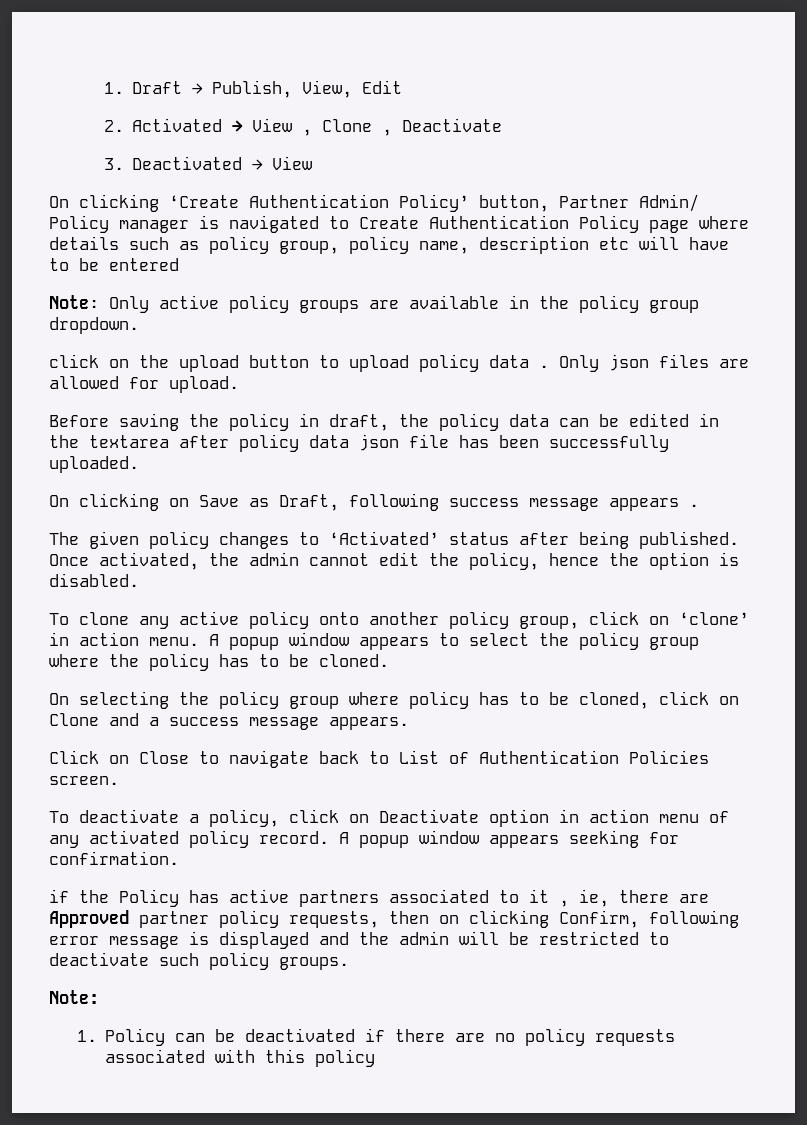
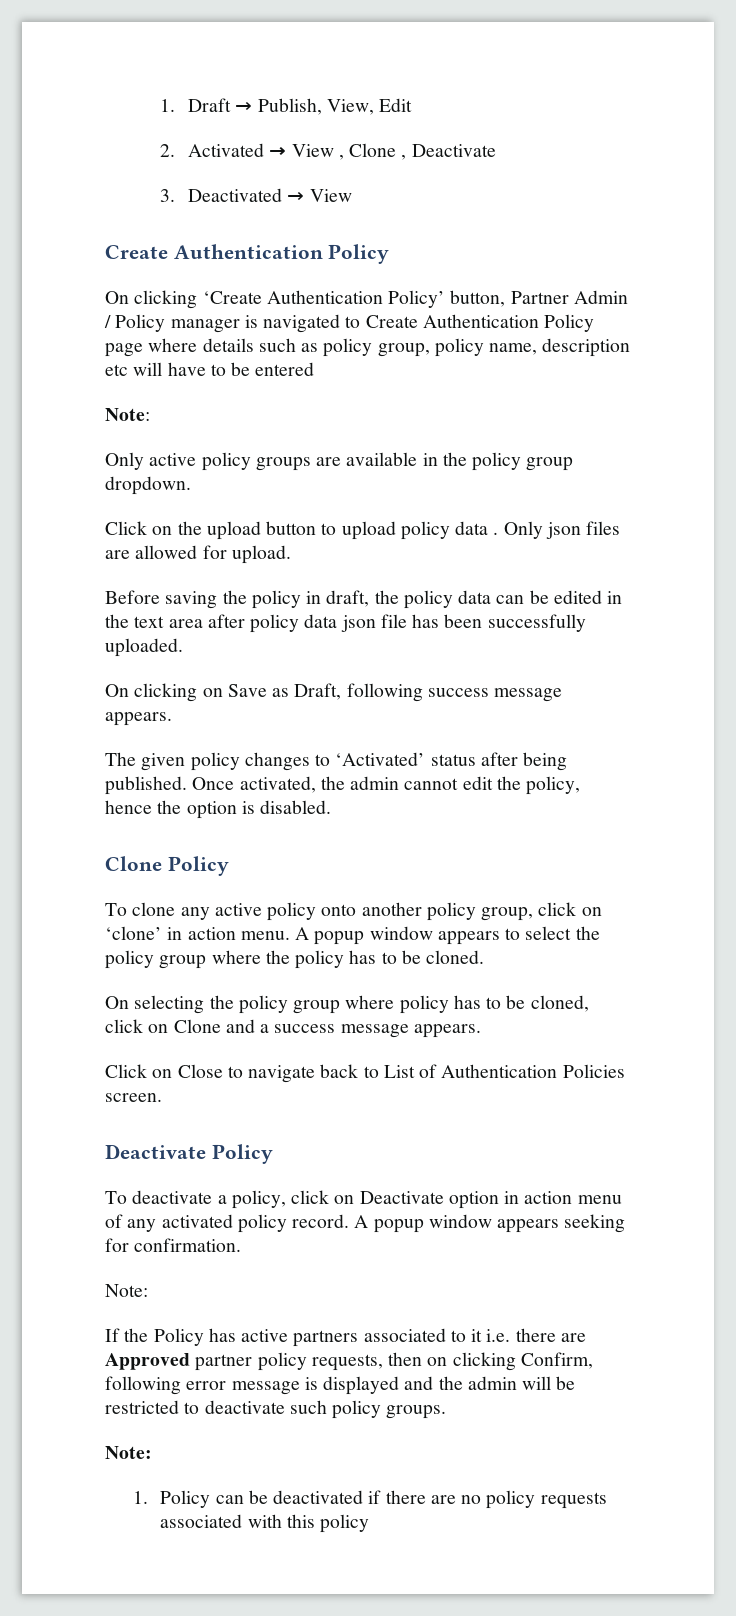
(313, 163) none -> [105,244,390,264] // Create Authentication Policy
[639,194,699,212] Admin/ -> [573,290,628,304] [104,315,111,328] Admin /
(99, 302) none -> (150, 414) //
[49,354,99,368] click -> [105,521,147,535] Click
[89,435,169,448] textarea -> [134,616,203,628] text area
[609,498,699,511] appears . -> [105,712,172,726] appears.
(139, 580) none -> [105,856,229,876] // Clone Policy
(119, 780) none -> [105,1144,273,1164] // Deactivate Policy
[49,889,69,903] if -> [105,1284,148,1297] [105,1328,120,1342] Note: // If
[559,889,609,907] , ie, -> [486,1329,511,1342] i.e.

